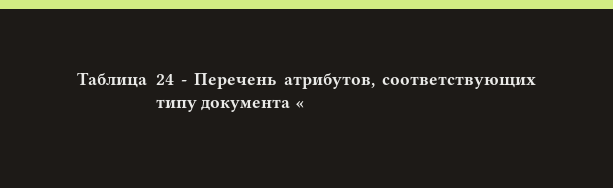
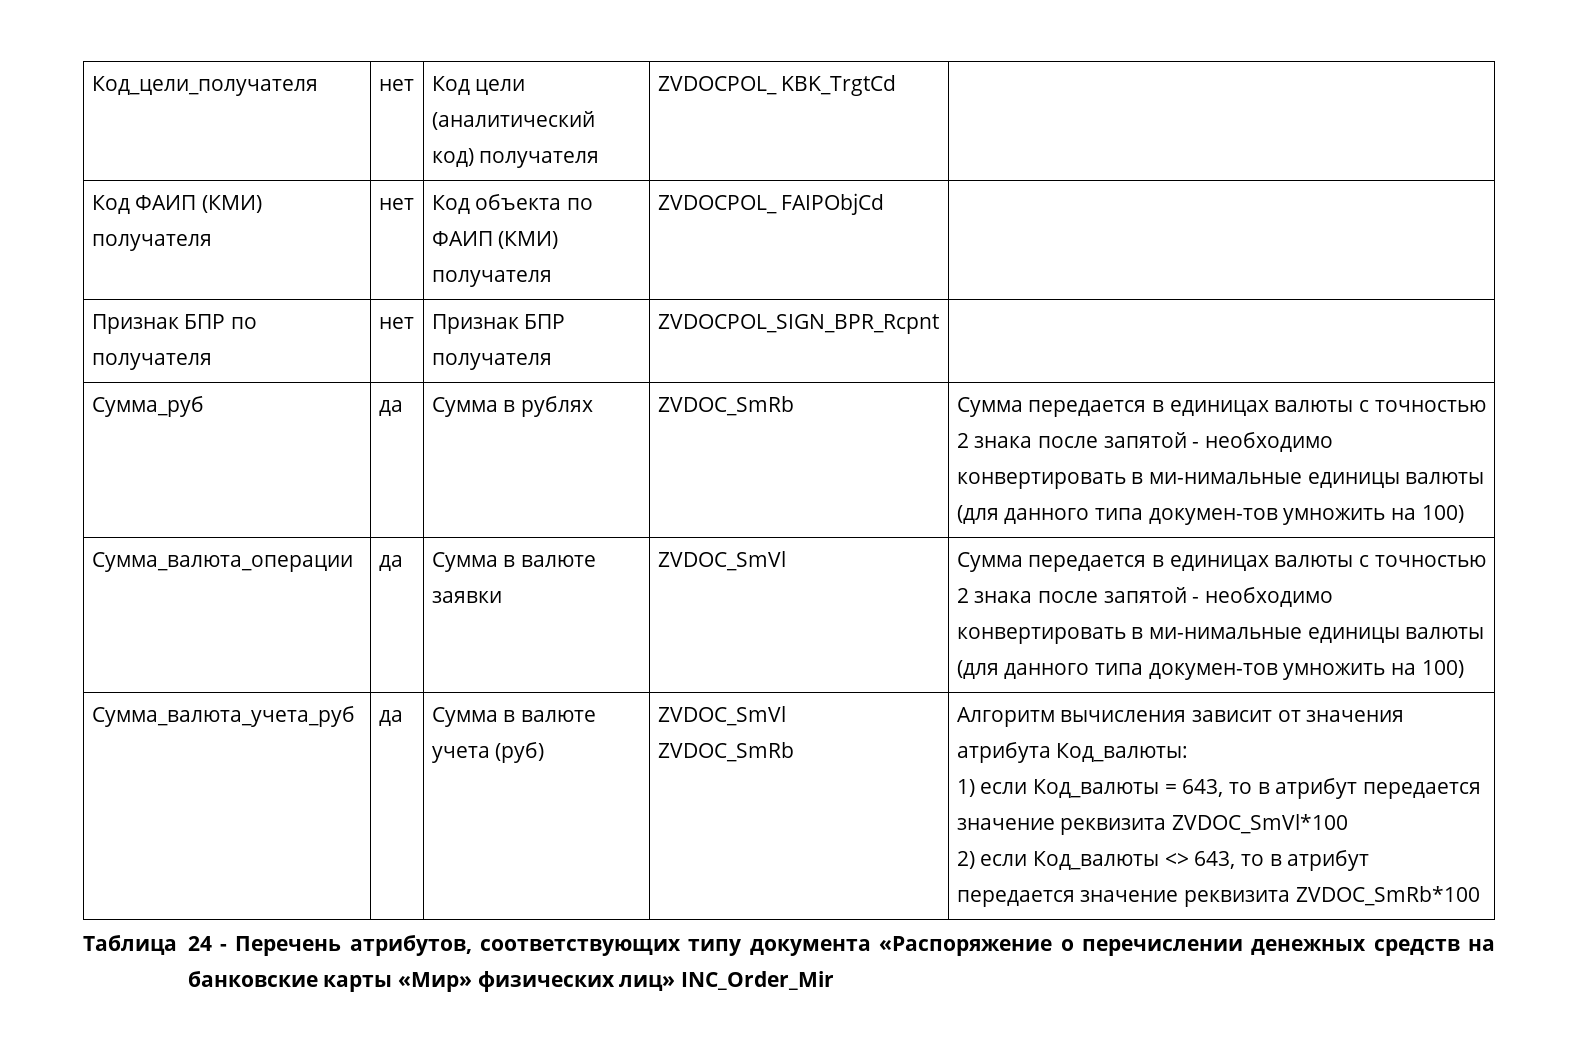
(77, 80) none -> [91,76,318,96] [378,79,414,91] [431,76,526,95] [431,111,595,130] [431,148,600,168] [657,75,897,96] [91,195,263,214] [91,234,212,251] [378,198,414,210] [431,194,594,214] [431,231,559,249] [431,270,552,287] [657,193,885,215] [91,314,258,334] [91,353,212,370] [378,317,414,329] [431,314,566,334] [431,353,552,370] [657,314,939,334] [91,396,204,417] [378,400,403,416] [431,396,594,417] [657,396,794,416] [956,397,1486,417] [956,432,1334,452] [956,472,1485,489] [956,505,1464,525] [91,552,353,572] [378,555,403,571] [431,552,597,572] [431,591,502,603] [657,551,786,571] [956,552,1486,572] [956,587,1334,607] [956,627,1485,644] [956,660,1464,680] [91,706,355,727] [378,710,403,726] [431,707,597,727] [431,742,545,763] [657,706,786,726] [657,742,794,762] [956,707,1405,727] [956,742,1189,763] [956,778,1482,799] [956,814,1349,835] [956,850,1370,871] [956,886,1480,907] Код_цели_получателя | нет | Код цели (аналитический код) получателя | ZVDOCPOL_ KBK_TrgtCd | // Код ФАИП (КМИ) получателя | нет | Код объекта по ФАИП (КМИ) получателя | ZVDOCPOL_ FAIPObjCd | // Признак БПР по получателя | нет | Признак БПР получателя | ZVDOCPOL_SIGN_BPR_Rcpnt | // Сумма_руб | да | Сумма в рублях | ZVDOC_SmRb | Сумма передается в единицах валюты с точностью 2 знака после запятой - необходимо конвертировать в ми-нимальные единицы валюты (для данного типа докумен-тов умножить на 100) // Сумма_валюта_операции | да | Сумма в валюте заявки | ZVDOC_SmVl | Сумма передается в единицах валюты с точностью 2 знака после запятой - необходимо конвертировать в ми-нимальные единицы валюты (для данного типа докумен-тов умножить на 100) // Сумма_валюта_учета_руб | да | Сумма в валюте учета (руб) | ZVDOC_SmVl // ZVDOC_SmRb | Алгоритм вычисления зависит от значения атрибута Код_валюты: // 1) если Код_валюты = 643, то в атрибут передается значение реквизита ZVDOC_SmVl*100 // 2) если Код_валюты <> 643, то в атрибут передается значение реквизита ZVDOC_SmRb*100 //
[295,100,306,108] « -> [879,936,1495,956] [187,971,834,992] «Распоряжение о перечислении денежных средств на банковские карты «Мир» физических лиц» INC_Order_Mir

